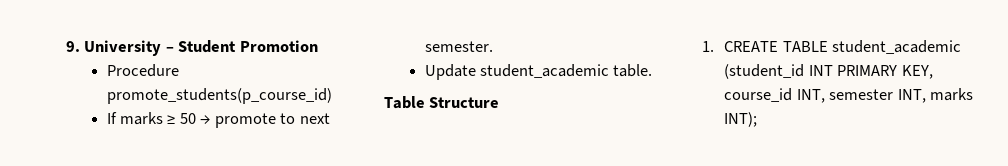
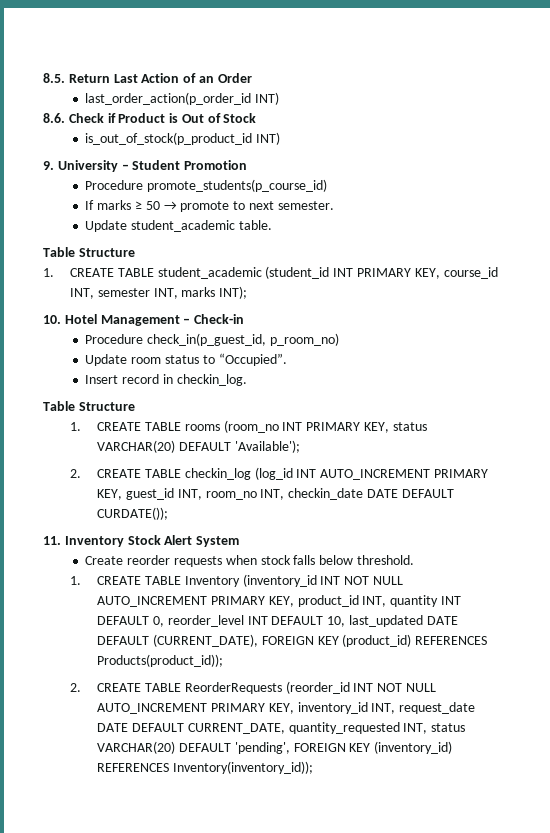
(66, 46) none -> [43,73,252,83] [85,92,280,105] [43,113,257,123] [85,132,281,145] 8.5. Return Last Action of an Order // last_order_action(p_order_id INT) // 8.6. Check if Product is Out of Stock // is_out_of_stock(p_product_id INT) //
(758, 119) none -> [43,314,245,326] [85,333,340,346] [85,353,287,366] [85,374,247,386] [43,401,135,411] [70,420,427,433] [97,440,300,453] [70,467,488,480] [97,488,454,500] [97,507,169,520] [43,535,240,547] [85,555,414,567] [70,574,403,587] [97,595,461,607] [97,615,458,627] [97,634,488,647] [97,654,224,667] [70,681,436,694] [97,702,476,714] [97,722,466,734] [97,741,453,754] [97,761,313,774] // 10. Hotel Management – Check-in // Procedure check_in(p_guest_id, p_room_no) // Update room status to “Occupied”. // Insert record in checkin_log. // Table Structure // 1. CREATE TABLE rooms (room_no INT PRIMARY KEY, status VARCHAR(20) DEFAULT 'Available'); // 2. CREATE TABLE checkin_log (log_id INT AUTO_INCREMENT PRIMARY KEY, guest_id INT, room_no INT, checkin_date DATE DEFAULT CURDATE()); // 11. Inventory Stock Alert System // Create reorder requests when stock falls below threshold. // 1. CREATE TABLE Inventory (inventory_id INT NOT NULL AUTO_INCREMENT PRIMARY KEY, product_id INT, quantity INT DEFAULT 0, reorder_level INT DEFAULT 10, last_updated DATE DEFAULT (CURRENT_DATE), FOREIGN KEY (product_id) REFERENCES Products(product_id)); // 2. CREATE TABLE ReorderRequests (reorder_id INT NOT NULL AUTO_INCREMENT PRIMARY KEY, inventory_id INT, request_date DATE DEFAULT CURRENT_DATE, quantity_requested INT, status VARCHAR(20) DEFAULT 'pending', FOREIGN KEY (inventory_id) REFERENCES Inventory(inventory_id));

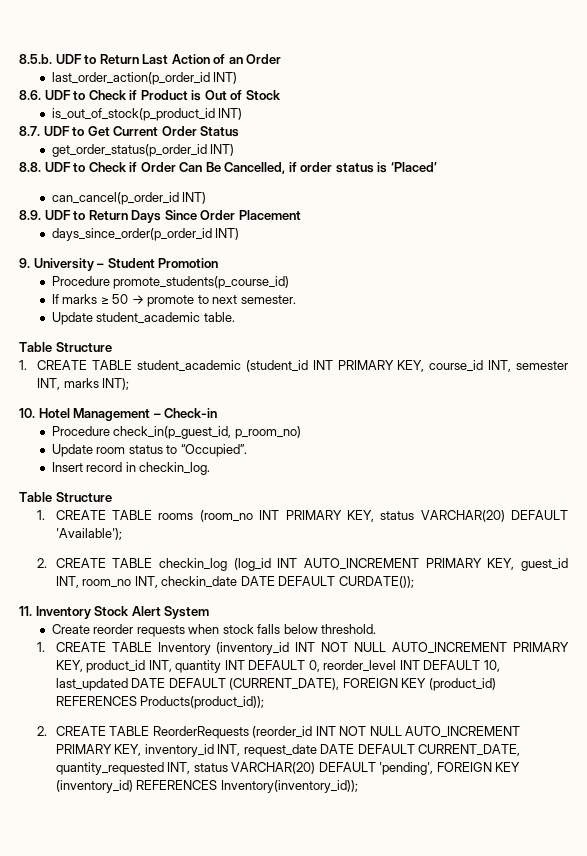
[43,73,65,83] 8.5. -> [19,54,97,64] 8.5.b. UDF to
(65, 118) none -> [44,90,86,100] UDF to
(281, 138) none -> [19,126,240,137] [51,144,235,157] [19,162,437,174] [51,192,207,205] [19,210,301,223] [51,228,240,241] // 8.7. UDF to Get Current Order Status // get_order_status(p_order_id INT) // 8.8. UDF to Check if Order Can Be Cancelled, if order status is ‘Placed’ // can_cancel(p_order_id INT) // 8.9. UDF to Return Days Since Order Placement // days_since_order(p_order_id INT)

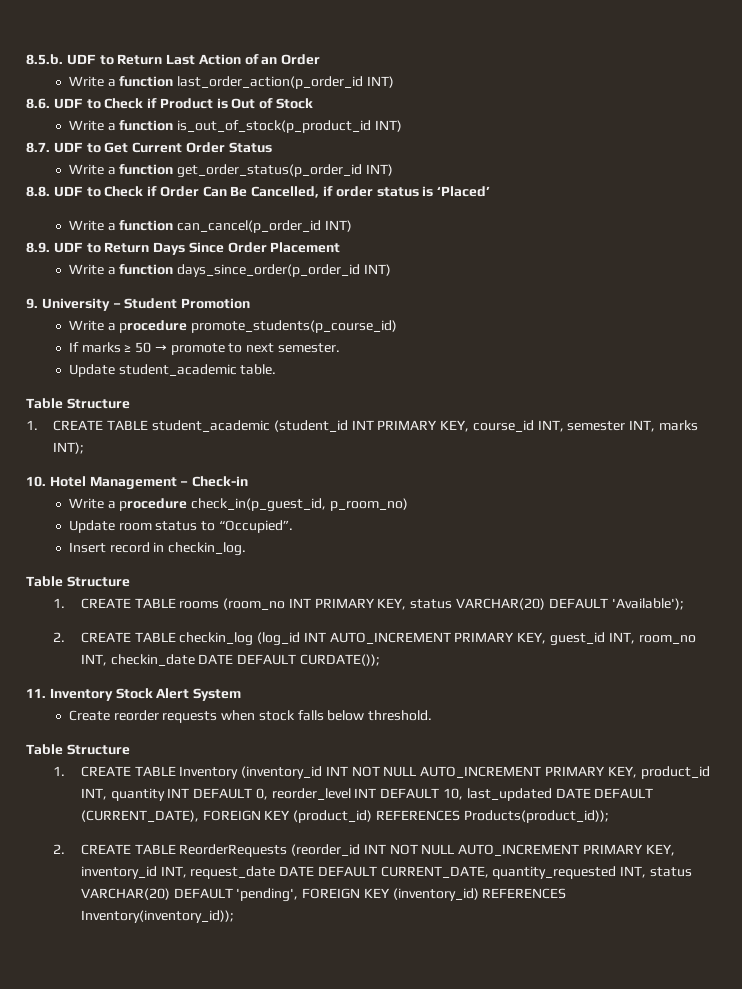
(282, 59) none -> [68,76,174,87] Write a function
(281, 95) none -> [68,120,174,131] Write a function
(240, 131) none -> [68,164,174,175] Write a function
(437, 167) none -> [68,220,174,231] Write a function
(301, 215) none -> [68,264,174,275] Write a function
[51,276,110,286] Procedure -> [68,320,188,333] Write a procedure
[51,426,110,436] Procedure -> [68,498,188,511] Write a procedure
(377, 629) none -> [26,744,130,755] // Table Structure

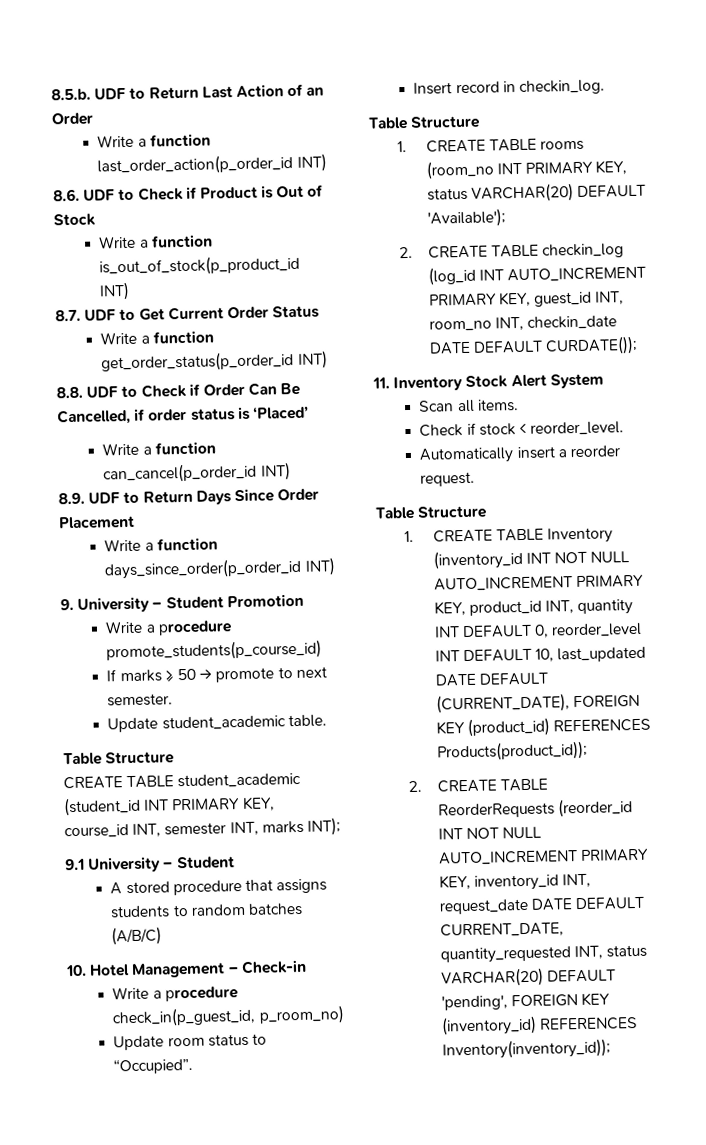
[26,420,38,430] 1. -> (175, 758) none
(85, 448) none -> [65,856,235,873] [110,878,328,896] [110,902,303,919] [111,926,163,946] // 9.1 University – Student // A stored procedure that assigns students to random batches (A/B/C)
[68,710,433,723] Create reorder requests when stock falls below threshold. -> [418,399,519,413] [419,421,625,437] [419,445,620,464] [420,471,476,487] Scan all items. // Check if stock < reorder_level. // Automatically insert a reorder request.

